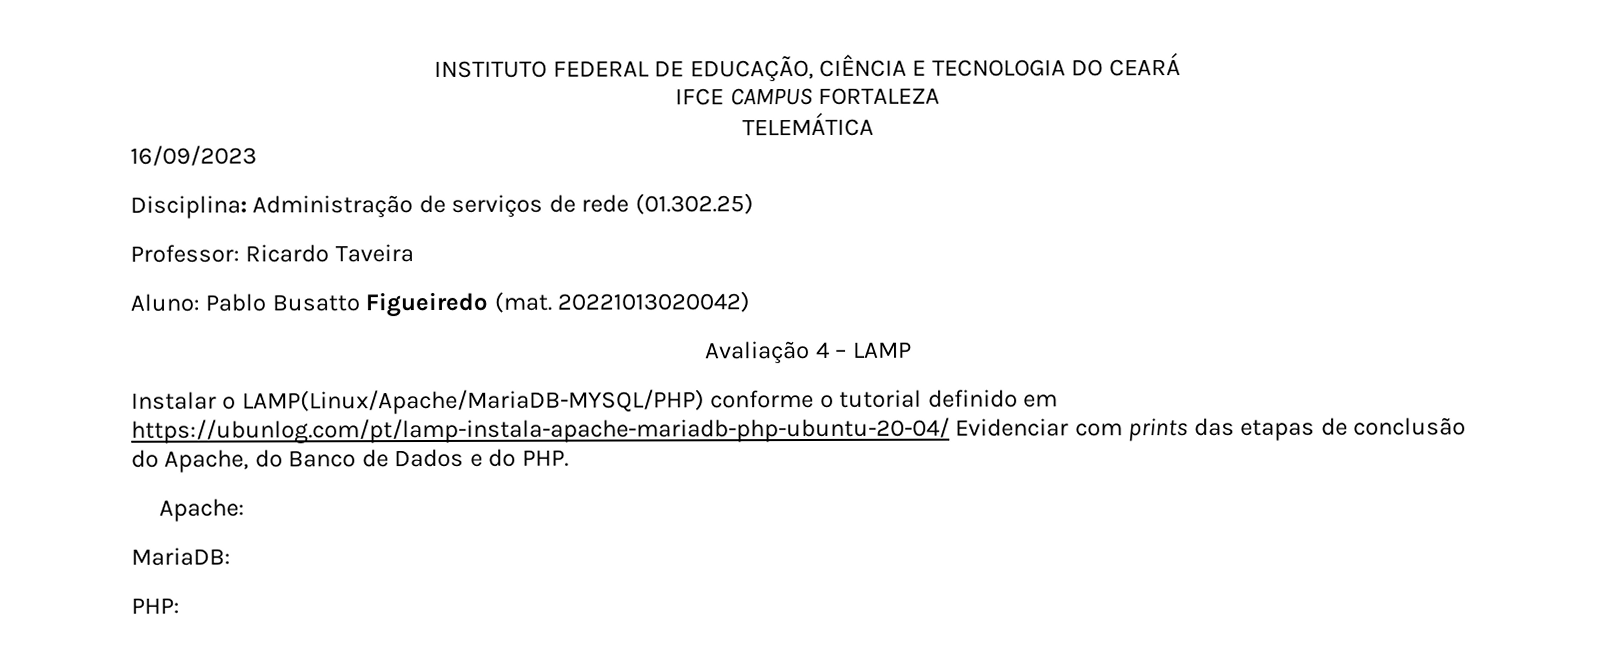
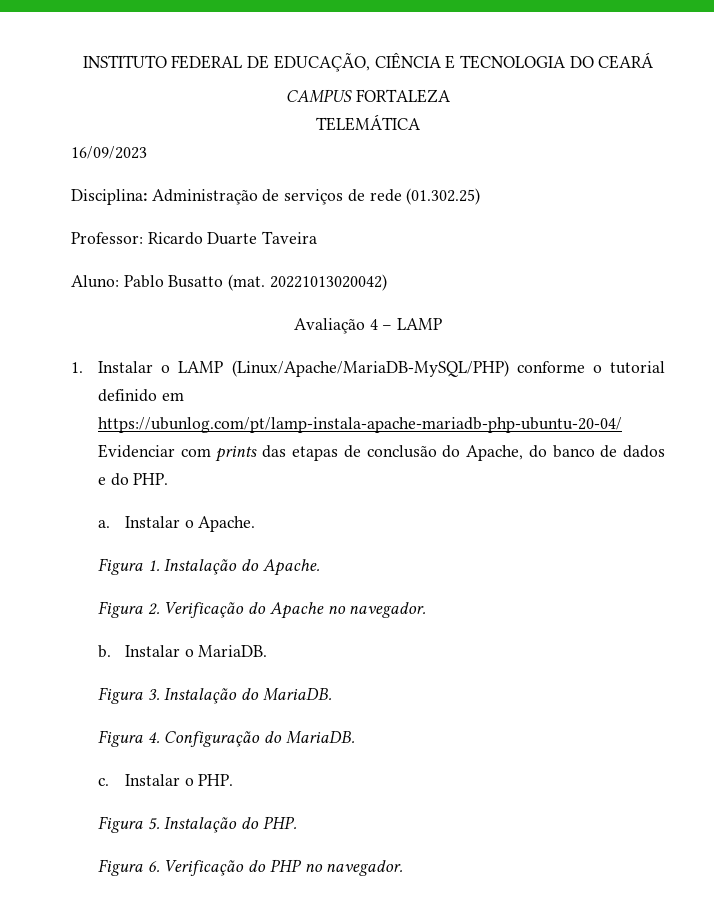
[675,88,725,106] IFCE -> (655, 60) none
(330, 253) none -> [207,232,258,245] Duarte
[365,291,489,318] Figueiredo -> (224, 281) none
[131,389,705,415] Instalar o LAMP(Linux/Apache/MariaDB-MYSQL/PHP) -> [71,360,509,377] 1. Instalar o LAMP (Linux/Apache/MariaDB-MySQL/PHP)
[288,448,465,468] Banco de Dados -> [552,445,665,458] banco de dados
[159,498,246,522] [131,547,231,566] [131,597,180,614] Apache: // MariaDB: // PHP: -> [97,516,256,532] [97,558,320,576] [97,601,427,619] [97,645,268,658] [97,687,332,704] [97,730,355,747] [97,774,234,786] [97,816,297,833] [97,859,404,876] a. Instalar o Apache. // Figura 1. Instalação do Apache. // Figura 2. Verificação do Apache no navegador. // b. Instalar o MariaDB. // Figura 3. Instalação do MariaDB. // Figura 4. Configuração do MariaDB. // c. Instalar o PHP. // Figura 5. Instalação do PHP. // Figura 6. Verificação do PHP no navegador.

